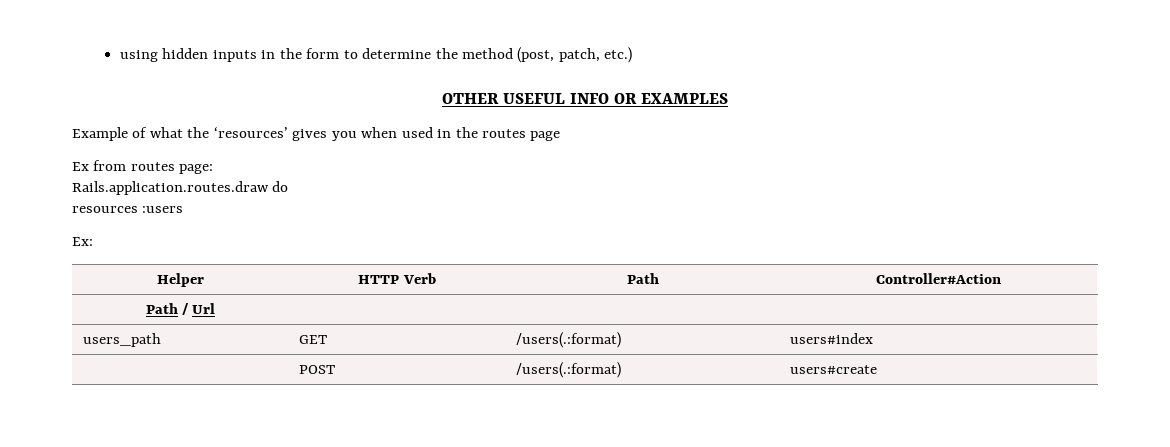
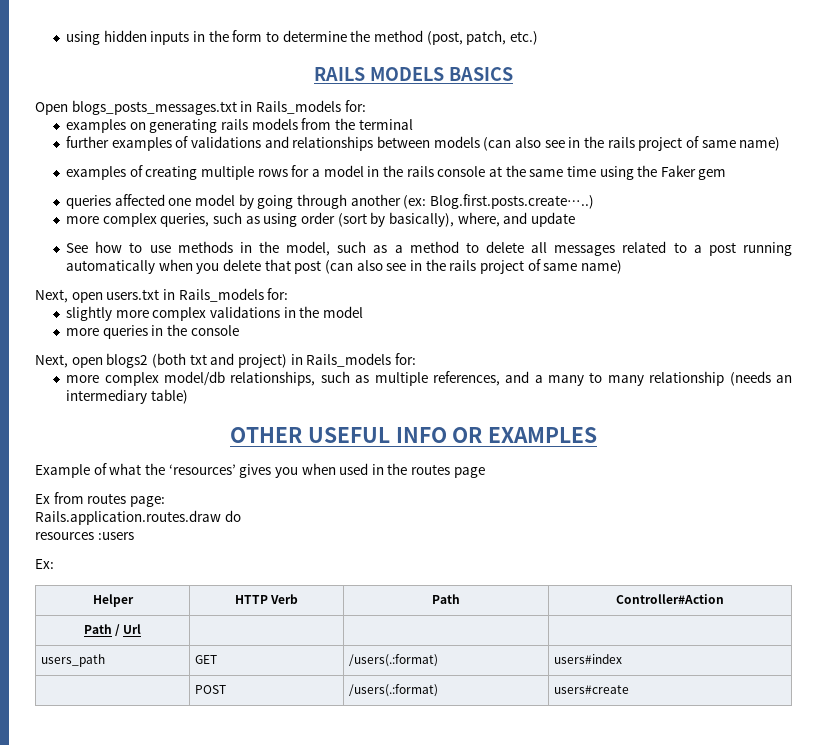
(633, 55) none -> [314,67,513,81] [35,100,366,115] [66,118,413,133] [66,136,781,151] [66,165,727,180] [66,194,594,209] [66,212,575,227] [66,241,792,256] [66,259,622,274] [35,288,289,303] [66,306,364,321] [66,324,239,339] [35,353,416,368] [66,371,793,386] [66,389,188,404] // RAILS MODELS BASICS // Open blogs_posts_messages.txt in Rails_models for: // examples on generating rails models from the terminal // further examples of validations and relationships between models (can also see in the rails project of same name) // examples of creating multiple rows for a model in the rails console at the same time using the Faker gem // queries affected one model by going through another (ex: Blog.first.posts.create…..) // more complex queries, such as using order (sort by basically), where, and update // See how to use methods in the model, such as a method to delete all messages related to a post running automatically when you delete that post (can also see in the rails project of same name) // Next, open users.txt in Rails_models for: // slightly more complex validations in the model // more queries in the console // Next, open blogs2 (both txt and project) in Rails_models for: // more complex model/db relationships, such as multiple references, and a many to many relationship (needs an intermediary table)

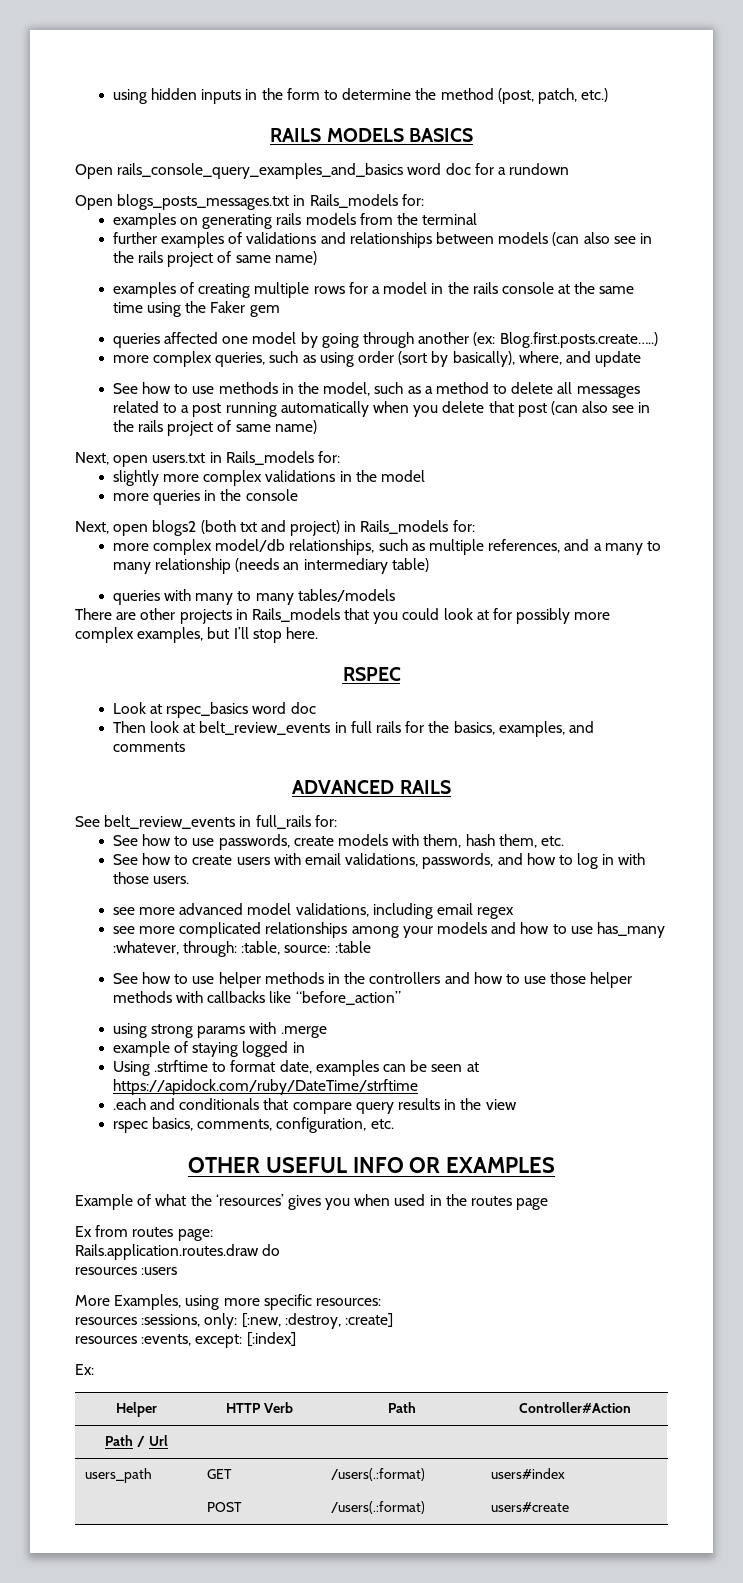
(513, 74) none -> [75,163,570,179] // Open rails_console_query_examples_and_basics word doc for a rundown
(188, 396) none -> [112,589,395,605] [75,608,611,624] [75,627,318,643] [342,667,401,681] [112,702,316,718] [112,721,594,737] [112,742,185,752] [292,780,451,794] [75,815,337,829] [112,834,564,850] [112,853,646,869] [112,872,190,884] [112,903,515,919] [112,922,665,938] [112,941,371,957] [112,972,633,988] [112,991,401,1005] [112,1022,327,1038] [112,1041,305,1057] [112,1060,479,1076] [112,1079,418,1095] [112,1098,517,1114] [112,1117,394,1133] // queries with many to many tables/models // There are other projects in Rails_models that you could look at for possibly more complex examples, but I’ll stop here. // RSPEC // Look at rspec_basics word doc // Then look at belt_review_events in full rails for the basics, examples, and comments // ADVANCED RAILS // See belt_review_events in full_rails for: // See how to use passwords, create models with them, hash them, etc. // See how to create users with email validations, passwords, and how to log in with those users. // see more advanced model validations, including email regex // see more complicated relationships among your models and how to use has_many :whatever, through: :table, source: :table // See how to use helper methods in the controllers and how to use those helper methods with callbacks like “before_action” // using strong params with .merge // example of staying logged in // Using .strftime to format date, examples can be seen at https://apidock.com/ruby/DateTime/strftime // .each and conditionals that compare query results in the view // rspec basics, comments, configuration, etc.
(134, 536) none -> [75,1294,381,1310] [75,1313,393,1329] [75,1332,296,1348] // More Examples, using more specific resources: // resources :sessions, only: [:new, :destroy, :create] // resources :events, except: [:index]

